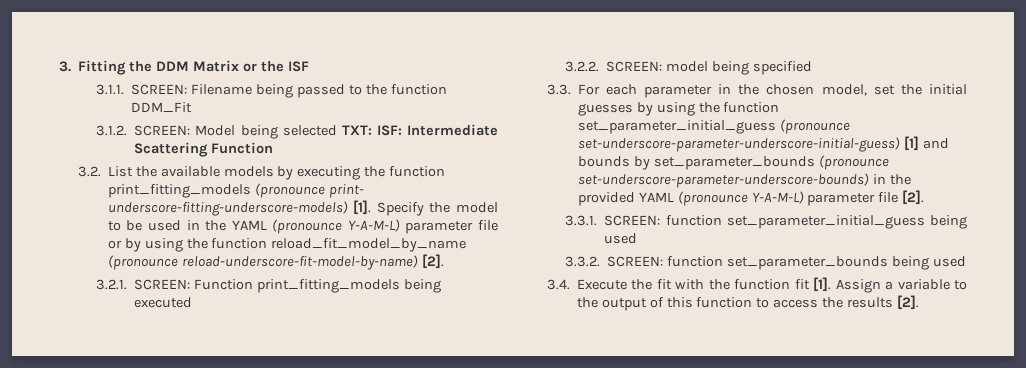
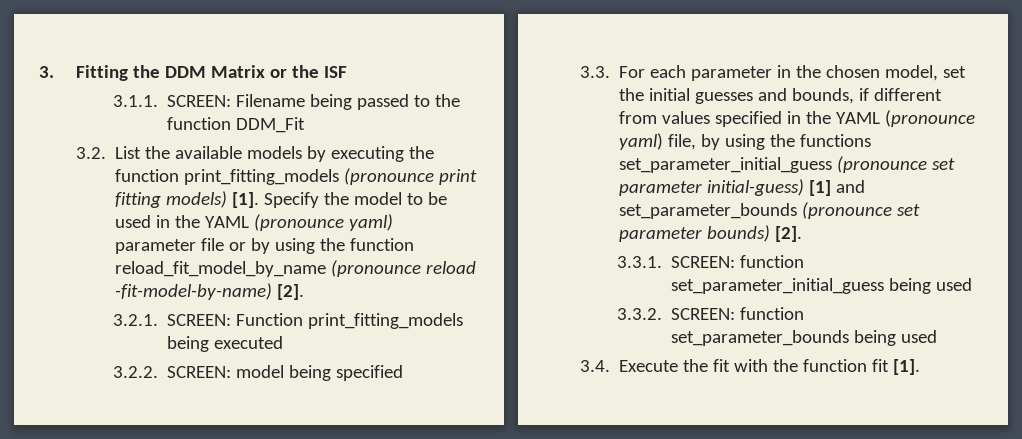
[96,124,499,139] [134,142,274,157] // 3.1.2. SCREEN: Model being selected TXT: ISF: Intermediate Scattering Function -> (306, 125) none
[328,184,364,198] [107,201,348,216] print- underscore-fitting-underscore-models) -> [439,169,478,185] [115,191,228,208] print fitting models)
[347,219,400,232] Y-A-M-L) -> [349,214,394,231] yaml)
[181,255,418,270] reload-underscore-fit-model-by-name) -> [426,261,477,274] [115,283,273,300] reload -fit-model-by-name)
[636,102,780,116] by using the function -> [758,88,943,104] [619,110,976,127] [619,133,872,150] and bounds, if different from values specified in the YAML (pronounce yaml) file, by using the functions
[577,136,949,152] [577,155,889,170] [577,173,911,188] [577,191,899,206] set-underscore-parameter-underscore-initial-guess) [1] and bounds by set_parameter_bounds (pronounce set-underscore-parameter-underscore-bounds) in the provided YAML (pronounce Y-A-M-L) parameter file -> [932,158,956,170] [619,179,866,196] [619,202,921,219] [619,225,771,242] set parameter initial-guess) [1] and set_parameter_bounds (pronounce set parameter bounds)
[835,279,968,293] [576,295,920,311] Assign a variable to the output of this function to access the results [2]. -> (921, 367) none

